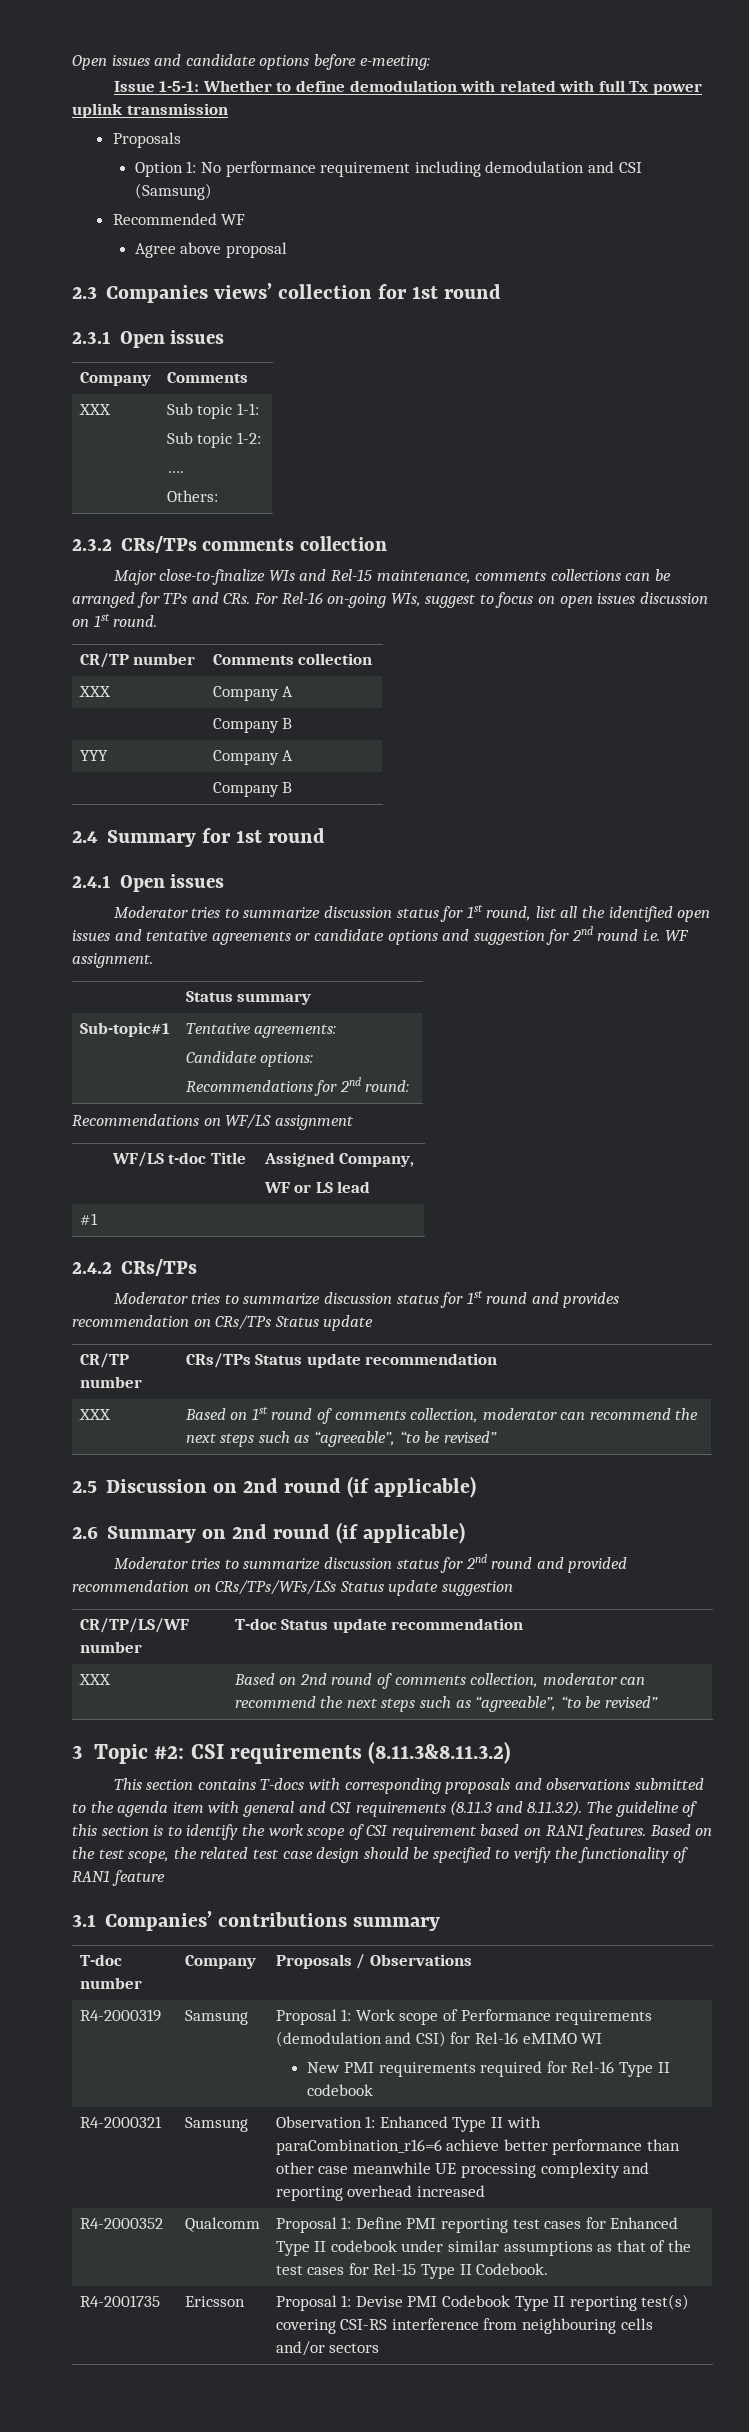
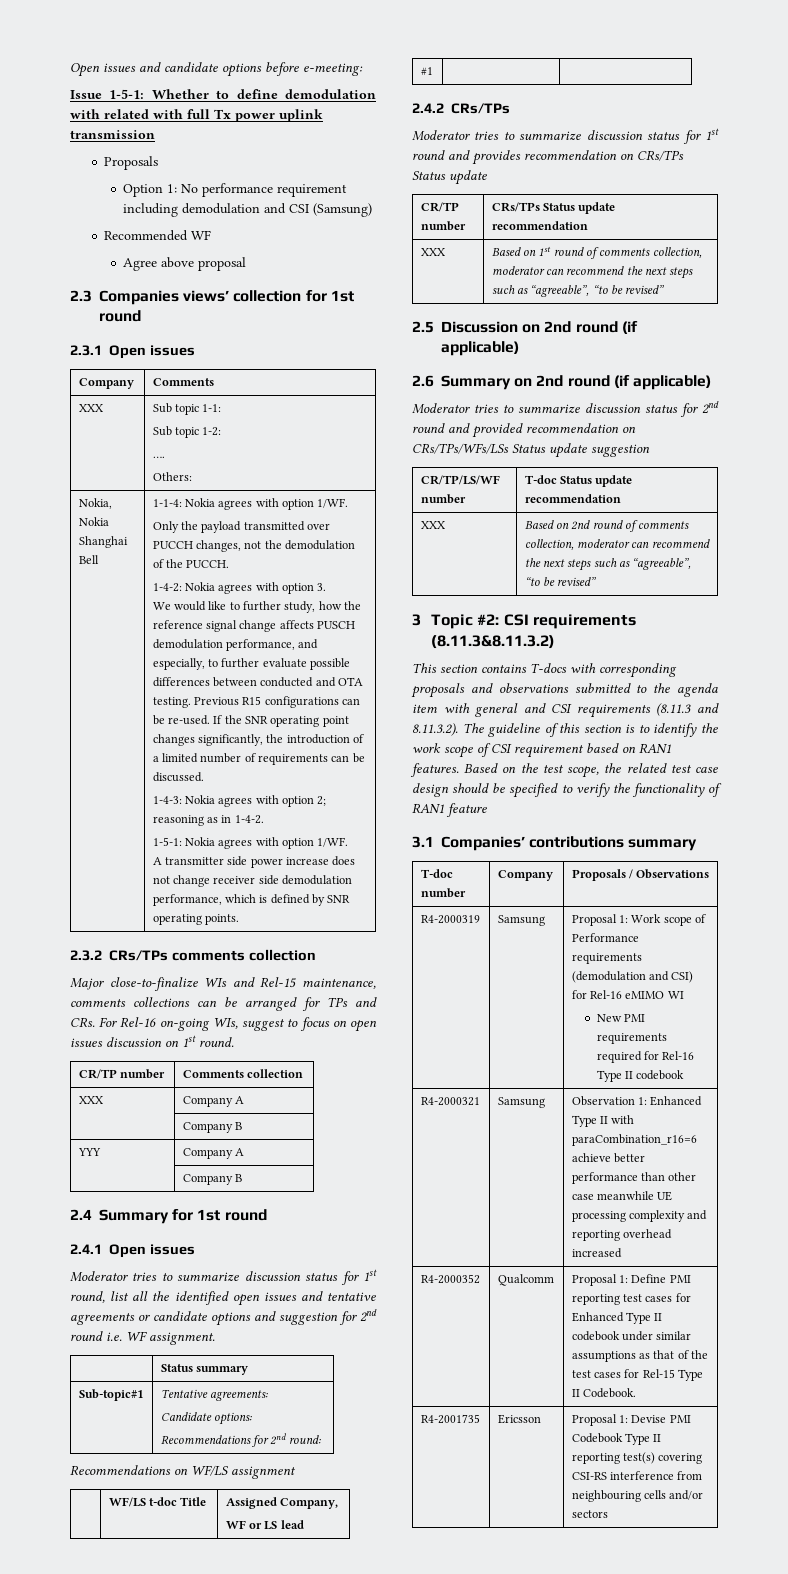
(218, 496) none -> [78,498,112,509] [78,517,109,526] [78,536,128,548] [78,555,99,564] [152,498,349,510] [152,521,331,533] [152,540,356,552] [152,559,230,568] [152,582,327,594] [152,601,362,613] [152,620,356,632] [152,639,319,651] [152,658,351,670] [152,677,364,687] [152,696,361,708] [152,715,349,727] [152,734,365,746] [152,753,365,765] [152,772,204,782] [152,795,327,807] [152,815,264,826] [152,837,349,849] [152,856,356,868] [152,875,353,887] [152,894,351,906] [152,914,239,925] // Nokia, Nokia Shanghai Bell | 1-1-4: Nokia agrees with option 1/WF. // Only the payload transmitted over PUCCH changes, not the demodulation of the PUCCH. // 1-4-2: Nokia agrees with option 3. // We would like to further study, how the reference signal change affects PUSCH demodulation performance, and especially, to further evaluate possible differences between conducted and OTA testing. Previous R15 configurations can be re-used. If the SNR operating point changes significantly, the introduction of a limited number of requirements can be discussed. // 1-4-3: Nokia agrees with option 2; reasoning as in 1-4-2. // 1-5-1: Nokia agrees with option 1/WF. // A transmitter side power increase does not change receiver side demodulation performance, which is defined by SNR operating points.

